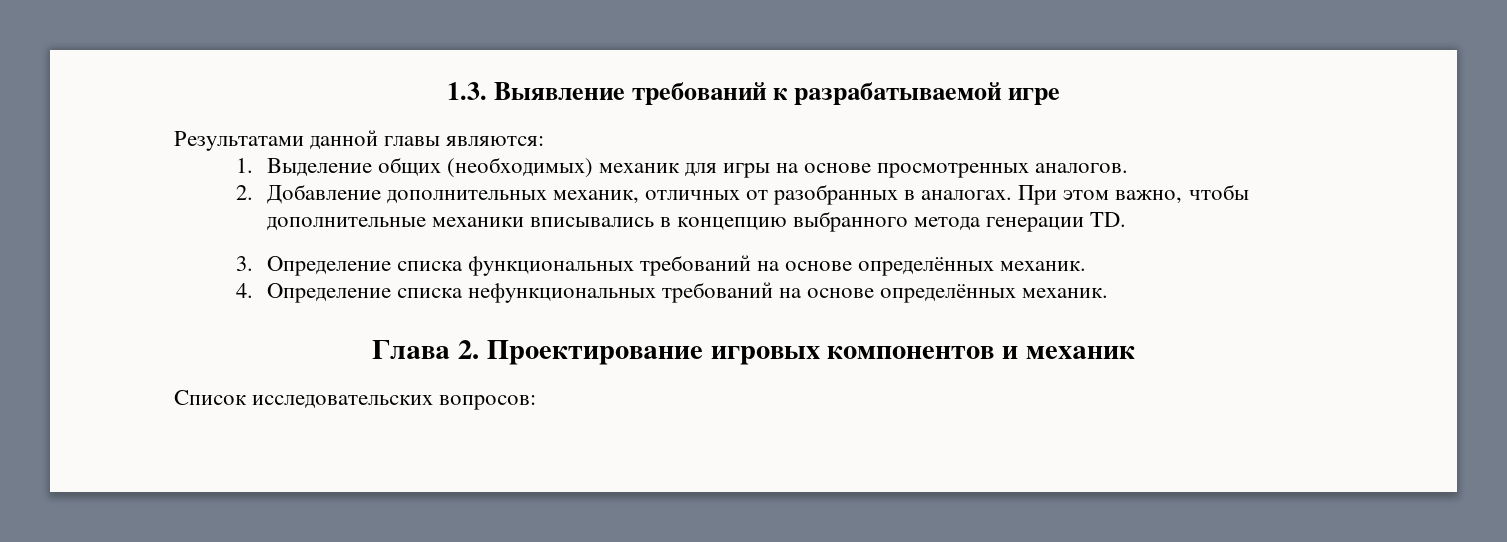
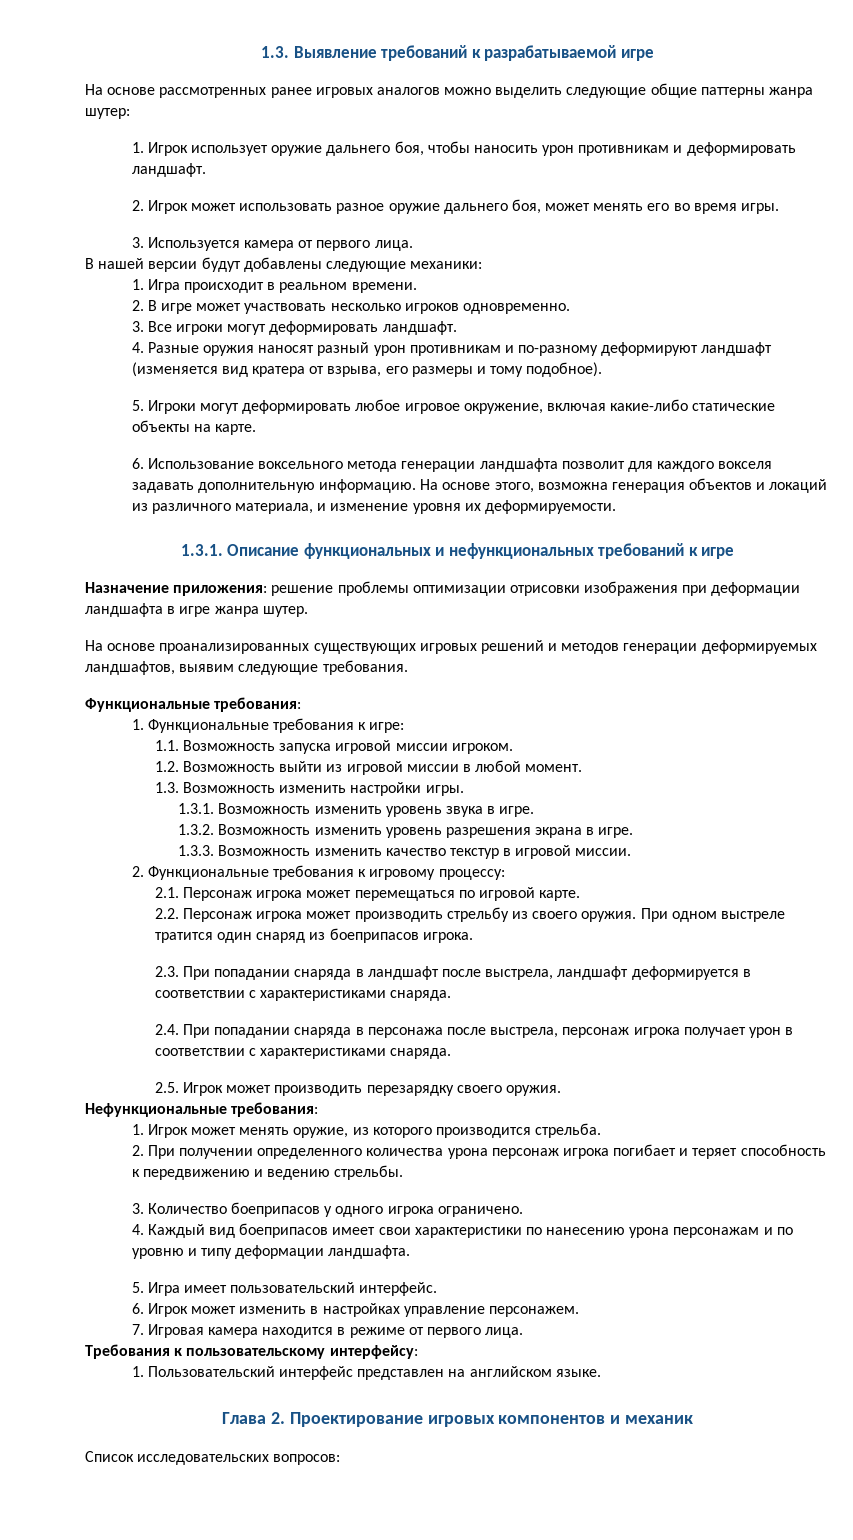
[174,130,545,151] [235,157,1129,178] [235,184,1249,205] [266,211,1127,232] [235,255,1087,276] [235,282,1109,303] Результатами данной главы являются: // 1. Выделение общих (необходимых) механик для игры на основе просмотренных аналогов. // 2. Добавление дополнительных механик, отличных от разобранных в аналогах. При этом важно, чтобы дополнительные механики вписывались в концепцию выбранного метода генерации TD. // 3. Определение списка функциональных требований на основе определённых механик. // 4. Определение списка нефункциональных требований на основе определённых механик. -> [85,83,814,98] [85,108,130,119] [131,141,796,156] [131,163,206,177] [131,199,779,214] [131,237,413,251] [85,257,483,272] [131,279,417,293] [131,300,570,314] [131,321,457,335] [131,342,773,356] [131,362,603,377] [131,399,776,414] [131,420,256,435] [131,458,773,472] [131,478,828,493] [131,500,616,514] [180,543,735,559] [85,581,801,596] [85,603,308,617] [85,640,817,654] [85,660,408,675] [85,697,302,712] [131,718,405,733] [154,740,513,754] [154,760,583,775] [154,782,464,796] [178,803,535,817] [178,824,634,838] [178,845,632,859] [131,865,505,880] [154,887,581,901] [154,907,785,922] [154,928,473,943] [154,966,751,980] [154,990,452,1001] [154,1024,794,1038] [154,1048,452,1059] [154,1082,561,1096] [85,1102,319,1117] [131,1123,602,1138] [131,1144,826,1159] [131,1165,404,1180] [131,1202,523,1217] [131,1223,793,1238] [131,1245,411,1259] [131,1282,438,1296] [131,1303,579,1317] [131,1324,524,1338] [85,1344,418,1359] [131,1366,601,1380] На основе рассмотренных ранее игровых аналогов можно выделить следующие общие паттерны жанра шутер: // 1. Игрок использует оружие дальнего боя, чтобы наносить урон противникам и деформировать ландшафт. // 2. Игрок может использовать разное оружие дальнего боя, может менять его во время игры. // 3. Используется камера от первого лица. // В нашей версии будут добавлены следующие механики: // 1. Игра происходит в реальном времени. // 2. В игре может участвовать несколько игроков одновременно. // 3. Все игроки могут деформировать ландшафт. // 4. Разные оружия наносят разный урон противникам и по-разному деформируют ландшафт (изменяется вид кратера от взрыва, его размеры и тому подобное). // 5. Игроки могут деформировать любое игровое окружение, включая какие-либо статические объекты на карте. // 6. Использование воксельного метода генерации ландшафта позволит для каждого вокселя задавать дополнительную информацию. На основе этого, возможна генерация объектов и локаций из различного материала, и изменение уровня их деформируемости. // 1.3.1. Описание функциональных и нефункциональных требований к игре // Назначение приложения: решение проблемы оптимизации отрисовки изображения при деформации ландшафта в игре жанра шутер. // На основе проанализированных существующих игровых решений и методов генерации деформируемых ландшафтов, выявим следующие требования. // Функциональные требования: // 1. Функциональные требования к игре: // 1.1. Возможность запуска игровой миссии игроком. // 1.2. Возможность выйти из игровой миссии в любой момент. // 1.3. Возможность изменить настройки игры. // 1.3.1. Возможность изменить уровень звука в игре. // 1.3.2. Возможность изменить уровень разрешения экрана в игре. // 1.3.3. Возможность изменить качество текстур в игровой миссии. // 2. Функциональные требования к игровому процессу: // 2.1. Персонаж игрока может перемещаться по игровой карте. // 2.2. Персонаж игрока может производить стрельбу из своего оружия. При одном выстреле тратится один снаряд из боеприпасов игрока. // 2.3. При попадании снаряда в ландшафт после выстрела, ландшафт деформируется в соответствии с характеристиками снаряда. // 2.4. При попадании снаряда в персонажа после выстрела, персонаж игрока получает урон в соответствии с характеристиками снаряда. // 2.5. Игрок может производить перезарядку своего оружия. // Нефункциональные требования: // 1. Игрок может менять оружие, из которого производится стрельба. // 2. При получении определенного количества урона персонаж игрока погибает и теряет способность к передвижению и ведению стрельбы. // 3. Количество боеприпасов у одного игрока ограничено. // 4. Каждый вид боеприпасов имеет свои характеристики по нанесению урона персонажам и по уровню и типу деформации ландшафта. // 5. Игра имеет пользовательский интерфейс. // 6. Игрок может изменить в настройках управление персонажем. // 7. Игровая камера находится в режиме от первого лица. // Требования к пользовательскому интерфейсу: // 1. Пользовательский интерфейс представлен на английском языке.

